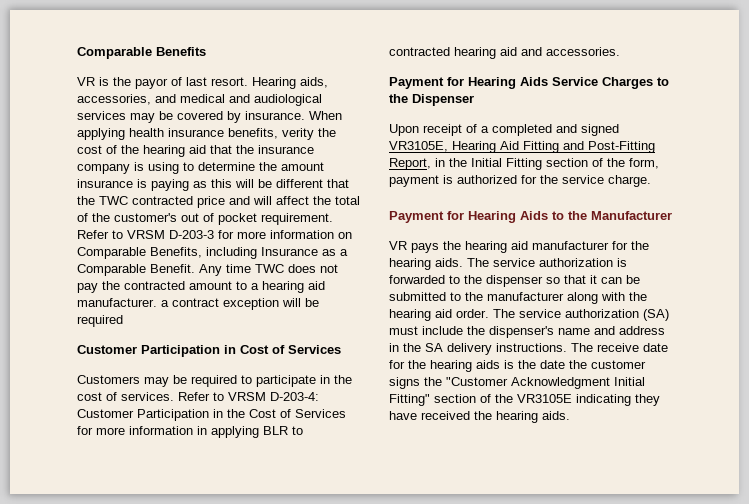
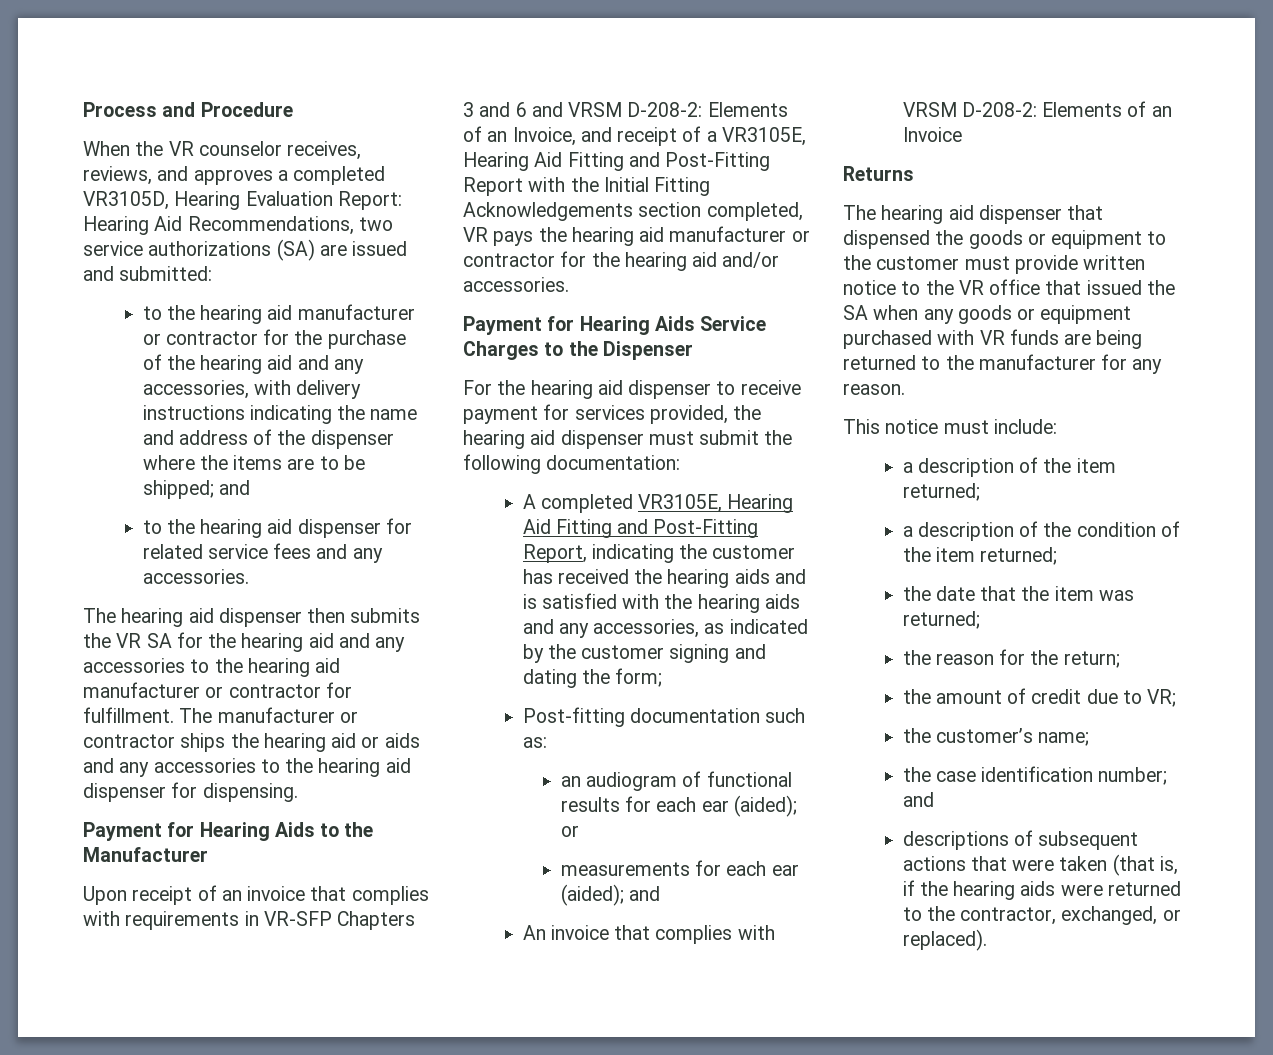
[77,47,206,59] [77,77,328,89] [77,94,322,106] [77,111,342,123] [77,128,336,140] [77,145,314,157] [77,162,324,174] [77,179,349,191] [77,196,360,208] [77,213,333,225] [77,230,352,239] [77,247,348,259] [77,264,338,276] [77,281,325,293] [77,298,319,310] [77,315,123,327] [77,345,341,357] [77,375,352,387] [77,392,319,401] [77,409,346,421] [77,426,303,438] [389,47,542,59] Comparable Benefits // VR is the payor of last resort. Hearing aids, accessories, and medical and audiological services may be covered by insurance. When applying health insurance benefits, verity the cost of the hearing aid that the insurance company is using to determine the amount insurance is paying as this will be different that the TWC contracted price and will affect the total of the customer's out of pocket requirement. Refer to VRSM D-203-3 for more information on Comparable Benefits, including Insurance as a Comparable Benefit. Any time TWC does not pay the contracted amount to a hearing aid manufacturer. a contract exception will be required // Customer Participation in Cost of Services // Customers may be required to participate in the cost of services. Refer to VRSM D-203-4: Customer Participation in the Cost of Services for more information in applying BLR to contracted hearing aid and -> [83,102,293,117] [83,141,362,160] [83,166,386,185] [83,191,402,210] [83,216,393,235] [83,239,408,261] [83,266,213,281] [142,304,415,324] [142,329,406,349] [142,354,365,374] [142,380,362,399] [142,405,418,424] [142,429,394,449] [142,455,366,470] [142,480,250,499] [142,518,413,538] [142,543,383,563] [142,569,249,584] [83,608,421,627] [83,632,406,652] [83,658,341,677] [83,682,352,698] [83,707,358,723] [83,733,420,752] [83,758,411,777] [83,782,298,802] [83,822,374,841] [83,847,208,862] [83,885,429,905] [83,911,416,930] [463,102,788,117] [463,126,806,146] [463,152,771,171] [463,177,711,196] [463,202,803,221] [463,226,810,246] [463,251,780,271] Process and Procedure // When the VR counselor receives, reviews, and approves a completed VR3105D, Hearing Evaluation Report: Hearing Aid Recommendations, two service authorizations (SA) are issued and submitted: // to the hearing aid manufacturer or contractor for the purchase of the hearing aid and any accessories, with delivery instructions indicating the name and address of the dispenser where the items are to be shipped; and // to the hearing aid dispenser for related service fees and any accessories. // The hearing aid dispenser then submits the VR SA for the hearing aid and any accessories to the hearing aid manufacturer or contractor for fulfillment. The manufacturer or contractor ships the hearing aid or aids and any accessories to the hearing aid dispenser for dispensing. // Payment for Hearing Aids to the Manufacturer // Upon receipt of an invoice that complies with requirements in VR-SFP Chapters 3 and 6 and VRSM D-208-2: Elements of an Invoice, and receipt of a VR3105E, Hearing Aid Fitting and Post-Fitting Report with the Initial Fitting Acknowledgements section completed, VR pays the hearing aid manufacturer or contractor for the hearing aid and/or
[389,124,619,136] Upon receipt of a completed and signed -> [463,380,801,399] [463,404,762,424] [463,430,793,449] [463,454,681,474] [522,494,633,513] For the hearing aid dispenser to receive payment for services provided, the hearing aid dispenser must submit the following documentation: // A completed
[435,158,659,170] [389,175,651,187] [389,211,672,223] [389,241,649,253] [389,258,627,270] [389,275,640,287] [389,292,647,304] [389,309,669,321] [389,326,665,338] [389,343,668,355] [389,360,646,372] [389,377,645,389] [389,394,660,406] [389,411,570,423] in the Initial Fitting section of the form, payment is authorized for the service charge. // Payment for Hearing Aids to the Manufacturer // VR pays the hearing aid manufacturer for the hearing aids. The service authorization is forwarded to the dispenser so that it can be submitted to the manufacturer along with the hearing aid order. The service authorization (SA) must include the dispenser's name and address in the SA delivery instructions. The receive date for the hearing aids is the date the customer signs the "Customer Acknowledgment Initial Fitting" section of the VR3105E indicating they have received the hearing aids. -> [591,544,796,563] [522,569,807,588] [522,593,801,613] [522,619,808,638] [522,644,766,663] [522,668,663,688] [522,707,806,727] [522,737,547,748] [560,771,792,791] [560,795,798,817] [560,825,579,837] [560,860,799,876] [560,884,661,906] [522,925,775,944] [902,101,1172,117] [902,127,962,142] [843,166,914,181] [843,205,1104,224] [843,230,1167,249] [843,255,1146,274] [843,279,1175,295] [843,305,1132,324] [843,329,1143,349] [843,354,1163,374] [843,383,905,395] [843,419,1057,434] [902,457,1116,477] [902,483,980,501] [902,521,1181,541] [902,547,1058,565] [902,586,1135,601] [902,611,980,629] [902,649,1120,668] [902,688,1177,707] [902,728,1090,746] [902,766,1168,785] [902,792,934,807] [902,830,1139,850] [902,854,1179,876] [902,880,1182,900] [902,906,1181,925] [902,929,987,951] indicating the customer has received the hearing aids and is satisfied with the hearing aids and any accessories, as indicated by the customer signing and dating the form; // Post-fitting documentation such as: // an audiogram of functional results for each ear (aided); or // measurements for each ear (aided); and // An invoice that complies with VRSM D-208-2: Elements of an Invoice // Returns // The hearing aid dispenser that dispensed the goods or equipment to the customer must provide written notice to the VR office that issued the SA when any goods or equipment purchased with VR funds are being returned to the manufacturer for any reason. // This notice must include: // a description of the item returned; // a description of the condition of the item returned; // the date that the item was returned; // the reason for the return; // the amount of credit due to VR; // the customer’s name; // the case identification number; and // descriptions of subsequent actions that were taken (that is, if the hearing aids were returned to the contractor, exchanged, or replaced).

